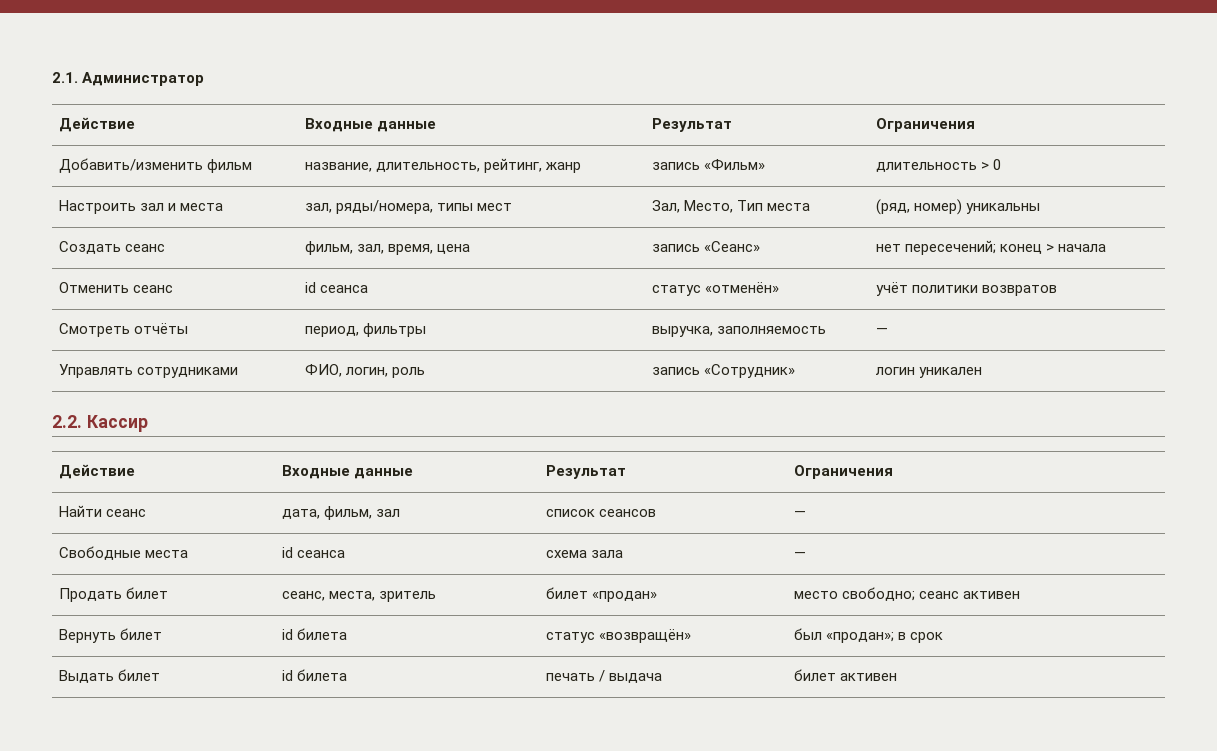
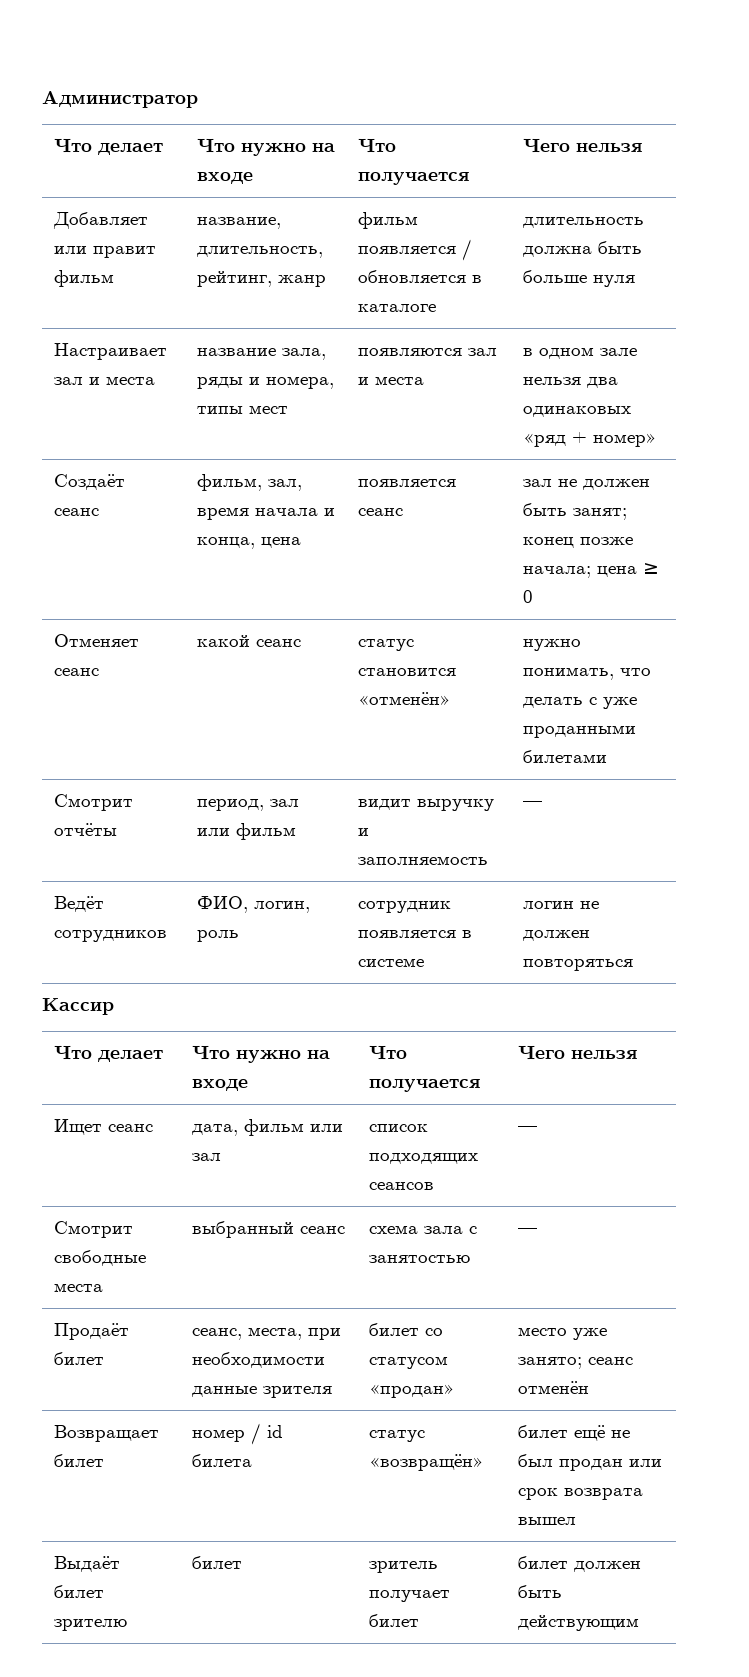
[52,72,78,83] 2.1. -> (42, 99) none
[59,117,136,132] [305,118,437,132] [652,118,733,132] [876,118,976,132] [59,158,204,173] Действие | Входные данные | Результат | Ограничения // Добавить/изменить -> [53,138,163,155] [196,138,335,156] [196,172,253,184] [357,138,396,153] [357,172,470,185] [522,138,643,153] [52,212,148,229] [53,246,156,258] Что делает | Что нужно на входе | Что получается | Чего нельзя // Добавляет или правит
[652,159,766,170] [876,159,1002,172] [59,200,224,214] [305,200,513,214] [652,200,811,213] [876,199,1041,215] [59,241,166,254] [305,241,471,255] [652,241,761,252] [876,240,1107,255] [59,282,174,293] [305,282,369,293] [652,285,702,296] запись «Фильм» | длительность > 0 // Настроить зал и места | зал, ряды/номера, типы мест | Зал, Место, Тип места | (ряд, номер) уникальны // Создать сеанс | фильм, зал, время, цена | запись «Сеанс» | нет пересечений; конец > начала // Отменить сеанс | id сеанса | статус -> [357,212,418,229] [357,239,472,261] [357,270,482,283] [357,304,436,312] [522,217,644,228] [522,241,642,257] [522,270,635,287] [53,343,167,360] [53,376,155,385] [196,348,326,360] [196,376,334,389] [196,405,288,414] [357,348,497,356] [357,376,424,385] [522,347,637,359] [522,377,618,388] [522,406,631,417] [522,432,657,447] [53,474,125,490] [53,508,99,516] [196,474,302,491] [196,507,335,520] [196,537,301,549] [357,479,456,487] [357,508,403,516] [522,479,650,490] [522,503,627,520] [522,537,633,548] [522,563,659,578] [522,590,533,603] [53,634,139,647] [53,668,99,676] [196,635,301,647] [357,639,414,651] [357,668,456,676] фильм появляется / обновляется в каталоге | длительность должна быть больше нуля // Настраивает зал и места | название зала, ряды и номера, типы мест | появляются зал и места | в одном зале нельзя два одинаковых «ряд + номер» // Создаёт сеанс | фильм, зал, время начала и конца, цена | появляется сеанс | зал не должен быть занят; конец позже начала; цена ≥ 0 // Отменяет сеанс | какой сеанс | статус становится
[876,282,1058,296] [59,323,189,337] [305,323,427,337] [652,326,714,337] учёт политики возвратов // Смотреть отчёты | период, фильтры | выручка, -> [522,639,581,651] [522,667,651,680] [522,697,637,709] [522,725,636,738] [522,750,607,763] [53,794,133,811] [53,823,117,836] [196,799,299,811] [196,823,296,840] [357,799,494,811] [357,828,369,836] нужно понимать, что делать с уже проданными билетами // Смотрит отчёты | период, зал или фильм | видит выручку и
[59,364,239,378] Управлять сотрудниками -> [53,896,104,912] [53,930,167,942] Ведёт сотрудников
[652,364,796,378] [876,367,983,378] [52,415,148,432] [59,464,136,479] [282,465,414,479] [546,465,627,479] [794,465,894,479] [59,505,103,517] запись «Сотрудник» | логин уникален // 2.2. Кассир // Действие | Входные данные | Результат | Ограничения // Найти -> [357,901,451,913] [357,930,472,938] [357,958,424,967] [522,901,599,909] [522,930,590,941] [522,959,633,971] [42,998,114,1015] [53,1045,163,1062] [191,1045,330,1063] [191,1079,248,1091] [368,1045,407,1060] [368,1079,481,1092] [517,1045,638,1060] [53,1119,102,1135] сотрудник появляется в системе | логин не должен повторяться // Кассир // Что делает | Что нужно на входе | Что получается | Чего нельзя // Ищет
[324,506,373,520] фильм, -> [243,1119,343,1136] фильм или
(596, 513) none -> [368,1153,478,1164] подходящих
[59,546,189,560] [282,547,346,558] Свободные места | id сеанса -> [53,1221,133,1238] [53,1250,146,1266] [53,1283,103,1292] [191,1221,345,1238] Смотрит свободные места | выбранный сеанс
[794,552,807,558] [59,588,123,602] | — // Продать -> [468,1226,477,1234] [368,1255,470,1263] [517,1228,537,1234] [53,1323,129,1340] с занятостью | — // Продаёт
[379,591,437,602] [546,587,589,599] зритель | билет -> [307,1328,341,1340] [191,1352,325,1368] [191,1386,332,1398] [368,1323,443,1336] [368,1356,448,1369] при необходимости данные зрителя | билет со статусом
[842,587,1021,601] [59,628,163,643] свободно; сеанс активен // Вернуть билет | -> [572,1328,607,1340] [517,1357,633,1369] [517,1381,589,1394] [53,1425,159,1442] [53,1454,104,1467] [191,1423,261,1445] уже занято; сеанс отменён // Возвращает билет | номер /
[794,628,944,643] [59,669,161,683] [282,669,348,681] [546,670,663,683] [794,669,898,681] был «продан»; в срок // Выдать билет | id билета | печать / выдача | билет активен -> [517,1425,630,1441] [517,1454,662,1471] [517,1488,643,1500] [517,1517,576,1525] [53,1556,120,1572] [53,1585,104,1598] [53,1619,127,1631] [191,1556,242,1569] [368,1561,438,1573] [368,1590,450,1602] [368,1614,419,1627] [517,1556,641,1572] [517,1585,562,1598] [517,1615,639,1631] билет ещё не был продан или срок возврата вышел // Выдаёт билет зрителю | билет | зритель получает билет | билет должен быть действующим

